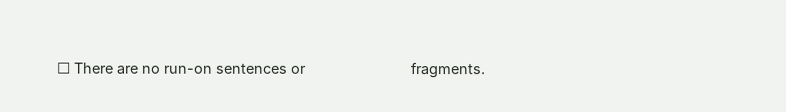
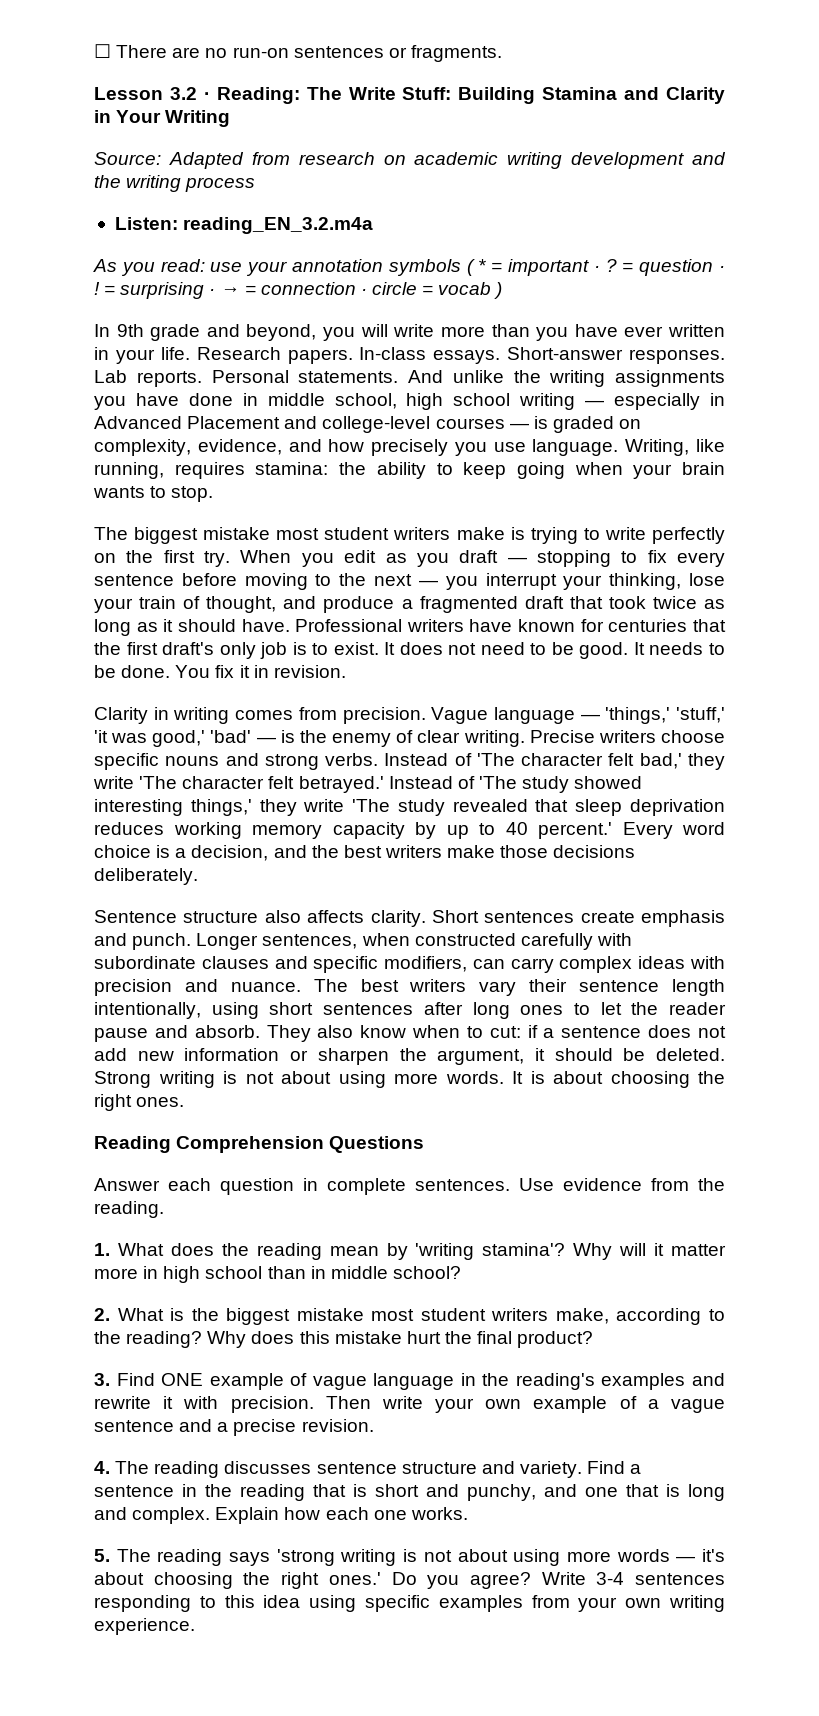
(485, 70) none -> [94,87,725,104] [94,110,231,127] [94,152,726,169] [94,175,256,192] [114,217,374,234] [93,259,725,276] [94,282,503,299] [94,324,725,341] [94,347,725,364] [94,370,725,387] [94,393,725,410] [94,416,642,433] [94,439,725,456] [94,462,725,479] [93,486,214,502] [94,527,726,544] [94,550,725,567] [94,573,725,590] [94,596,725,613] [94,619,726,636] [94,642,725,659] [94,665,346,678] [94,707,725,724] [94,730,725,747] [94,753,725,770] [93,776,643,793] [94,799,725,816] [94,822,725,839] [94,845,636,861] [94,868,198,885] [94,910,725,927] [94,933,632,950] [94,956,725,973] [94,979,726,996] [94,1002,726,1019] [94,1025,726,1042] [94,1048,726,1065] [94,1071,725,1088] [94,1094,185,1111] [94,1136,425,1153] [94,1178,725,1195] [94,1201,164,1218] [94,1243,726,1260] [94,1266,461,1283] [94,1308,725,1325] [94,1331,594,1348] [94,1373,725,1390] [94,1396,725,1413] [94,1419,374,1436] [94,1461,642,1478] [94,1484,725,1501] [94,1507,468,1524] [94,1549,726,1566] [94,1572,725,1589] [94,1595,725,1612] [94,1618,195,1635] // Lesson 3.2 · Reading: The Write Stuff: Building Stamina and Clarity in Your Writing // Source: Adapted from research on academic writing development and the writing process // Listen: reading_EN_3.2.m4a // As you read: use your annotation symbols ( * = important · ? = question · ! = surprising · → = connection · circle = vocab ) // In 9th grade and beyond, you will write more than you have ever written in your life. Research papers. In-class essays. Short-answer responses. Lab reports. Personal statements. And unlike the writing assignments you have done in middle school, high school writing — especially in Advanced Placement and college-level courses — is graded on complexity, evidence, and how precisely you use language. Writing, like running, requires stamina: the ability to keep going when your brain wants to stop. // The biggest mistake most student writers make is trying to write perfectly on the first try. When you edit as you draft — stopping to fix every sentence before moving to the next — you interrupt your thinking, lose your train of thought, and produce a fragmented draft that took twice as long as it should have. Professional writers have known for centuries that the first draft's only job is to exist. It does not need to be good. It needs to be done. You fix it in revision. // Clarity in writing comes from precision. Vague language — 'things,' 'stuff,' 'it was good,' 'bad' — is the enemy of clear writing. Precise writers choose specific nouns and strong verbs. Instead of 'The character felt bad,' they write 'The character felt betrayed.' Instead of 'The study showed interesting things,' they write 'The study revealed that sleep deprivation reduces working memory capacity by up to 40 percent.' Every word choice is a decision, and the best writers make those decisions deliberately. // Sentence structure also affects clarity. Short sentences create emphasis and punch. Longer sentences, when constructed carefully with subordinate clauses and specific modifiers, can carry complex ideas with precision and nuance. The best writers vary their sentence length intentionally, using short sentences after long ones to let the reader pause and absorb. They also know when to cut: if a sentence does not add new information or sharpen the argument, it should be deleted. Strong writing is not about using more words. It is about choosing the right ones. // Reading Comprehension Questions // Answer each question in complete sentences. Use evidence from the reading. // 1. What does the reading mean by 'writing stamina'? Why will it matter more in high school than in middle school? // 2. What is the biggest mistake most student writers make, according to the reading? Why does this mistake hurt the final product? // 3. Find ONE example of vague language in the reading's examples and rewrite it with precision. Then write your own example of a vague sentence and a precise revision. // 4. The reading discusses sentence structure and variety. Find a sentence in the reading that is short and punchy, and one that is long and complex. Explain how each one works. // 5. The reading says 'strong writing is not about using more words — it's about choosing the right ones.' Do you agree? Write 3-4 sentences responding to this idea using specific examples from your own writing experience.

